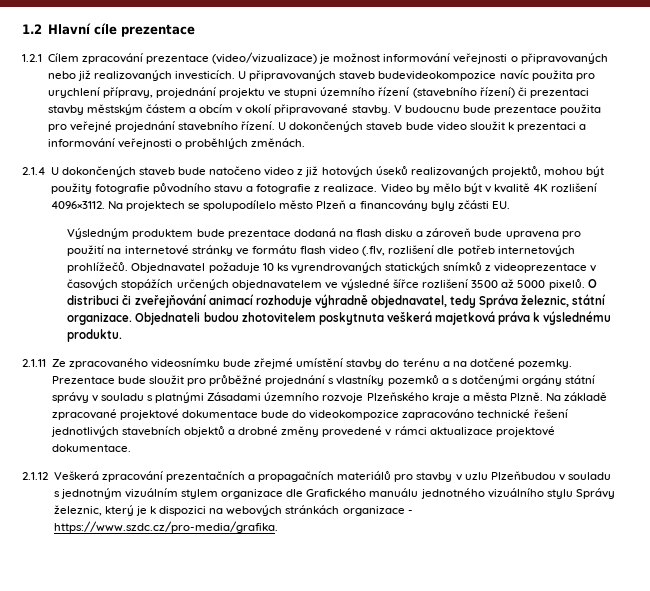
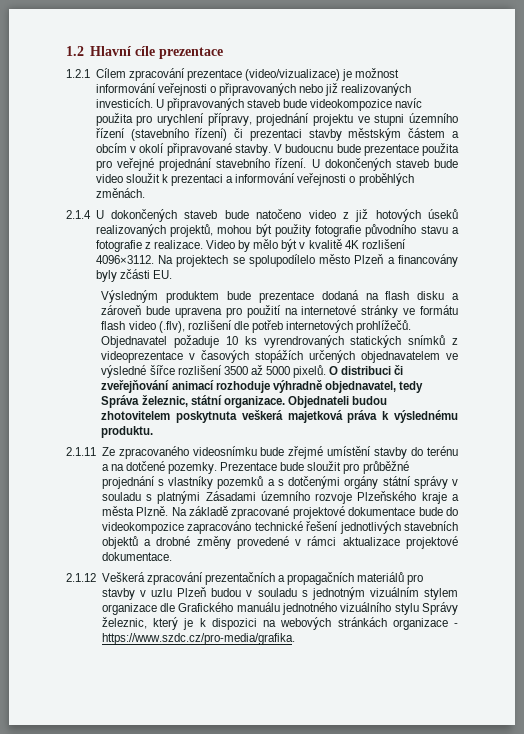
[378,71,497,81] budevideokompozice -> [283,99,393,111] bude videokompozice
[362,246,386,256] (.flv, -> [158,321,185,333] (.flv),
[490,471,556,480] Plzeňbudou -> [177,587,242,597] Plzeň budou

